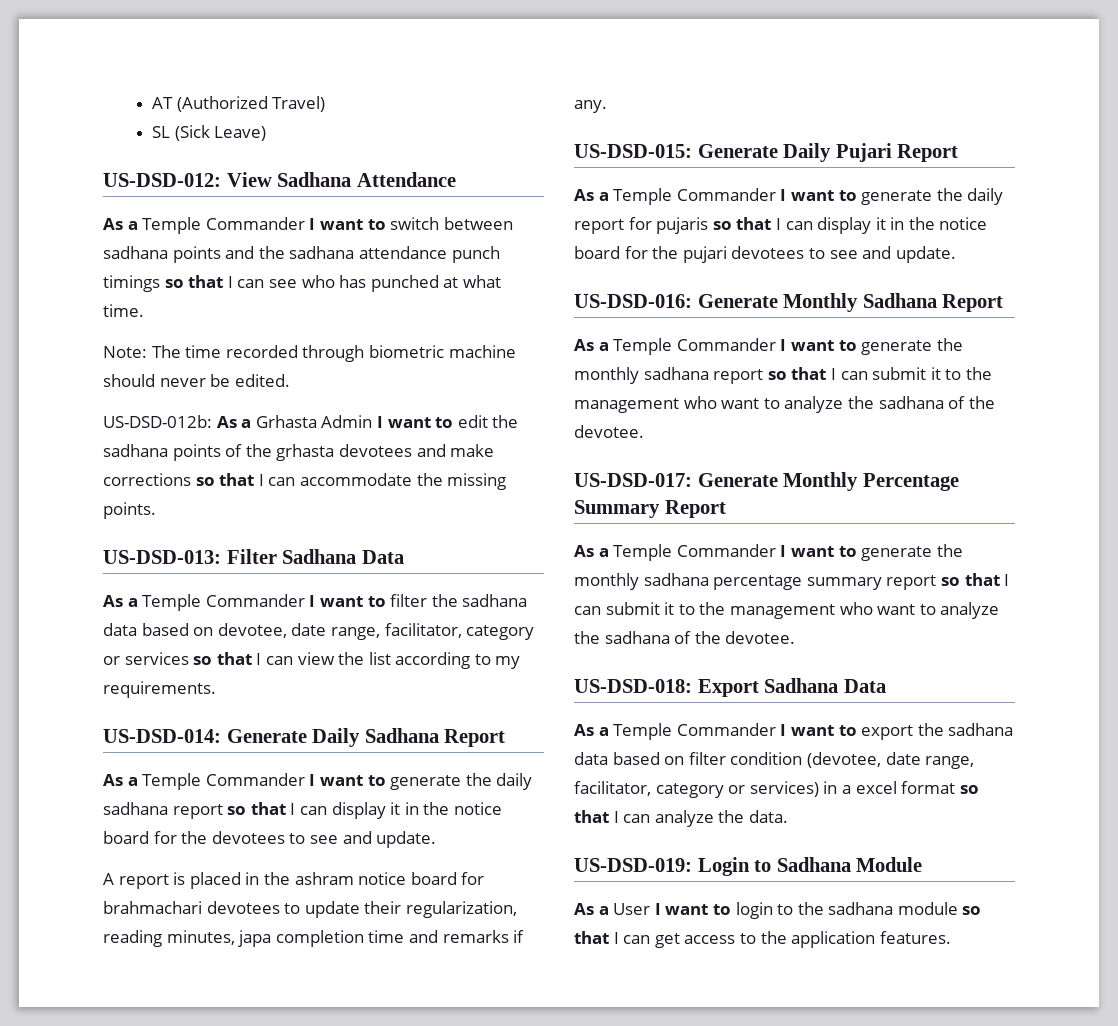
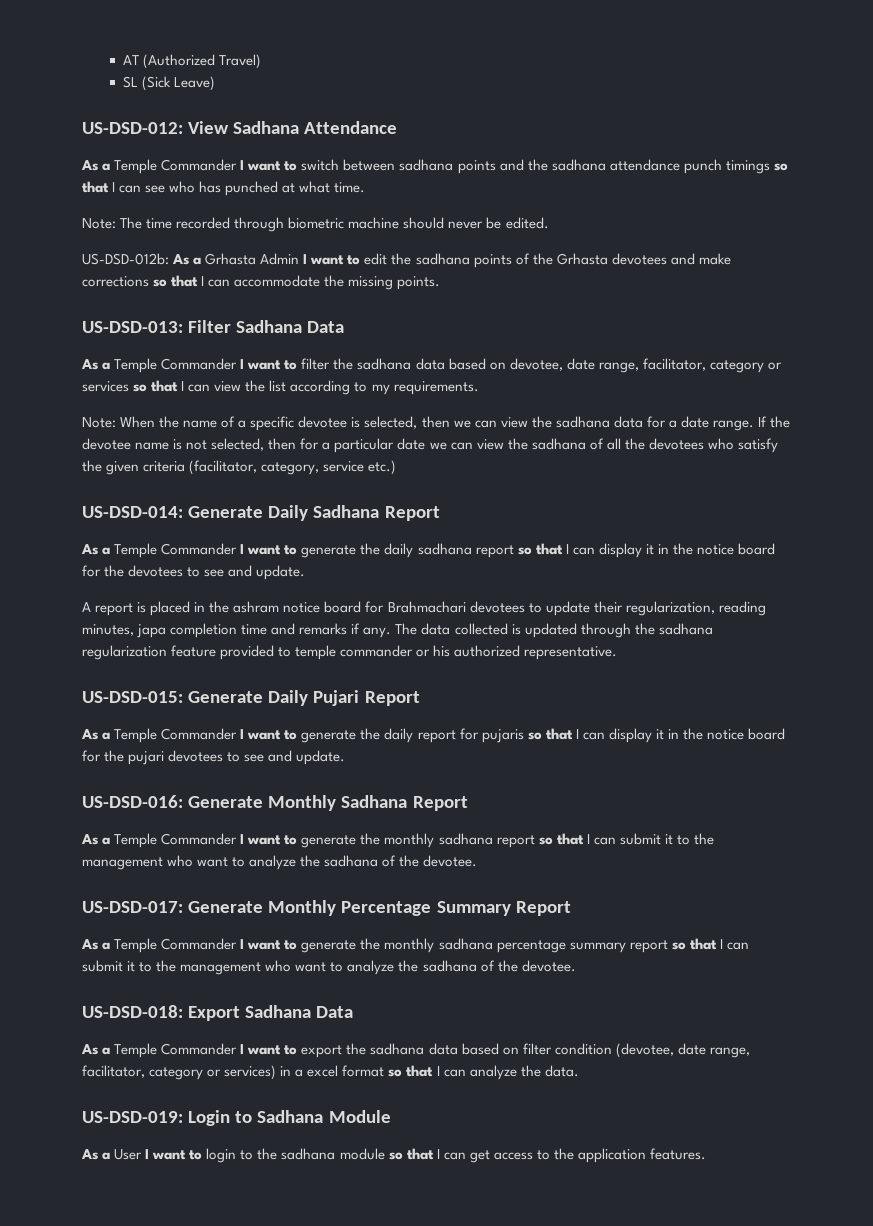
[276,444,335,461] grhasta -> [556,253,608,265] Grhasta
(216, 689) none -> [82,416,791,431] [82,438,778,453] [82,460,397,475] // Note: When the name of a specific devotee is selected, then we can view the sadhana data for a date range. If the devotee name is not selected, then for a particular date we can view the sadhana of all the devotees who satisfy the given criteria (facilitator, category, service etc.)
[103,901,202,914] brahmachari -> [387,601,466,613] Brahmachari
(607, 106) none -> [395,623,713,638] [82,645,618,660] The data collected is updated through the sadhana regularization feature provided to temple commander or his authorized representative.

